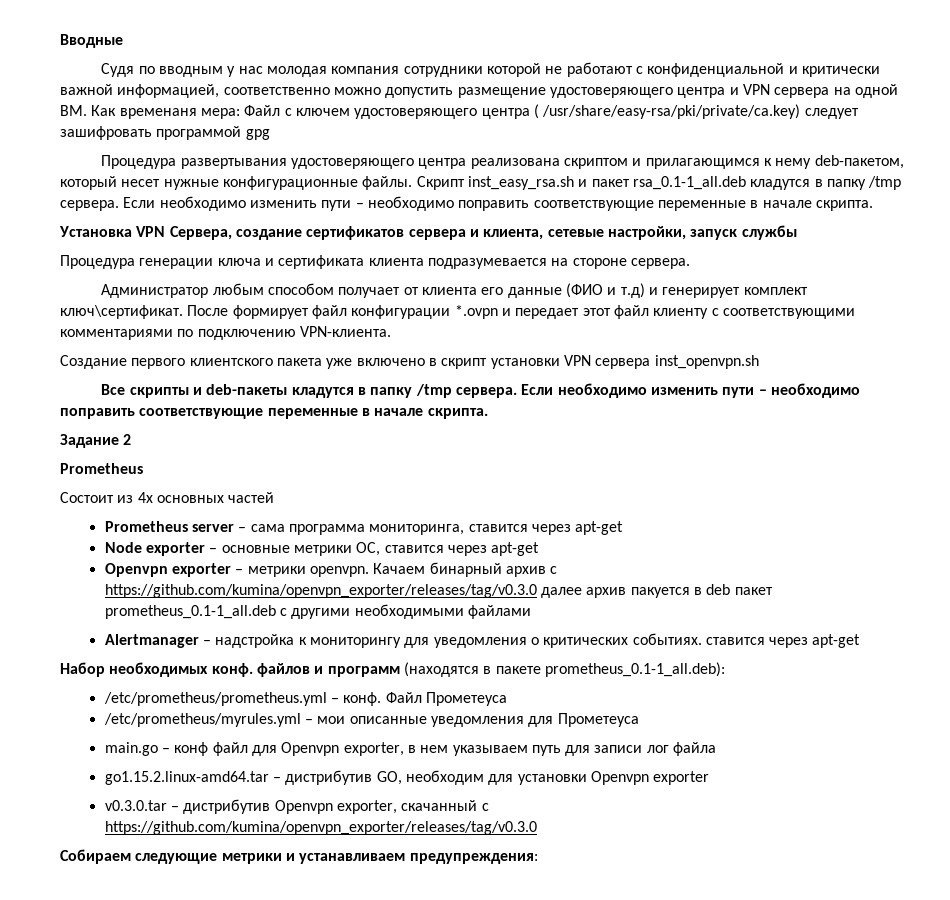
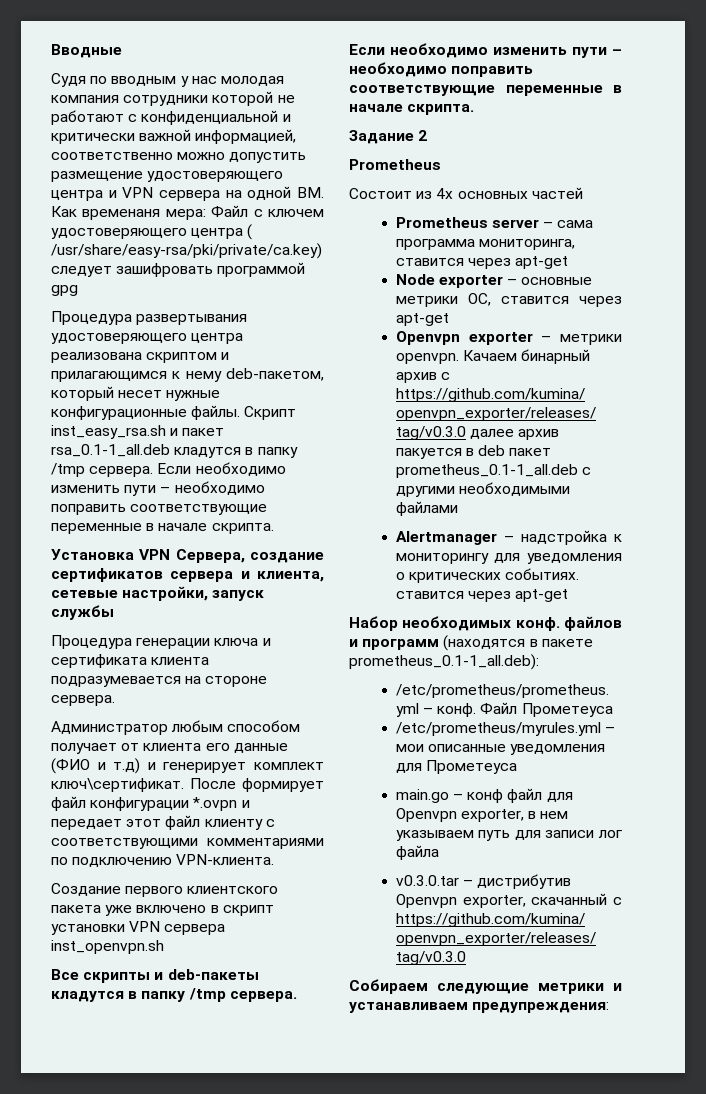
[104,770,710,785] // go1.15.2.linux-amd64.tar – дистрибутив GO, необходим для установки Openvpn exporter -> (439, 852) none

